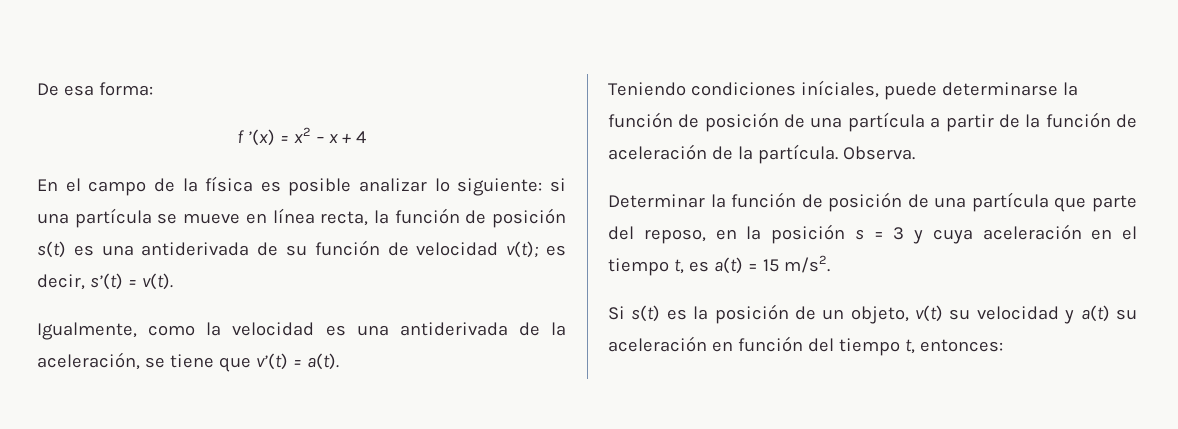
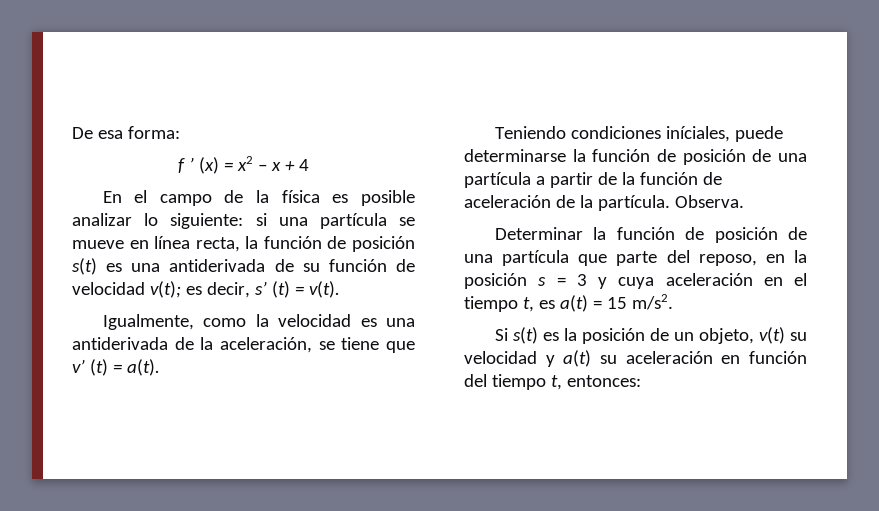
[247,129,275,146] ’(x) -> [189,157,220,174] ’ (x)
[89,273,123,290] s’(t) -> [254,281,290,298] s’ (t)
[255,353,288,370] v’(t) -> [72,359,108,376] v’ (t)

